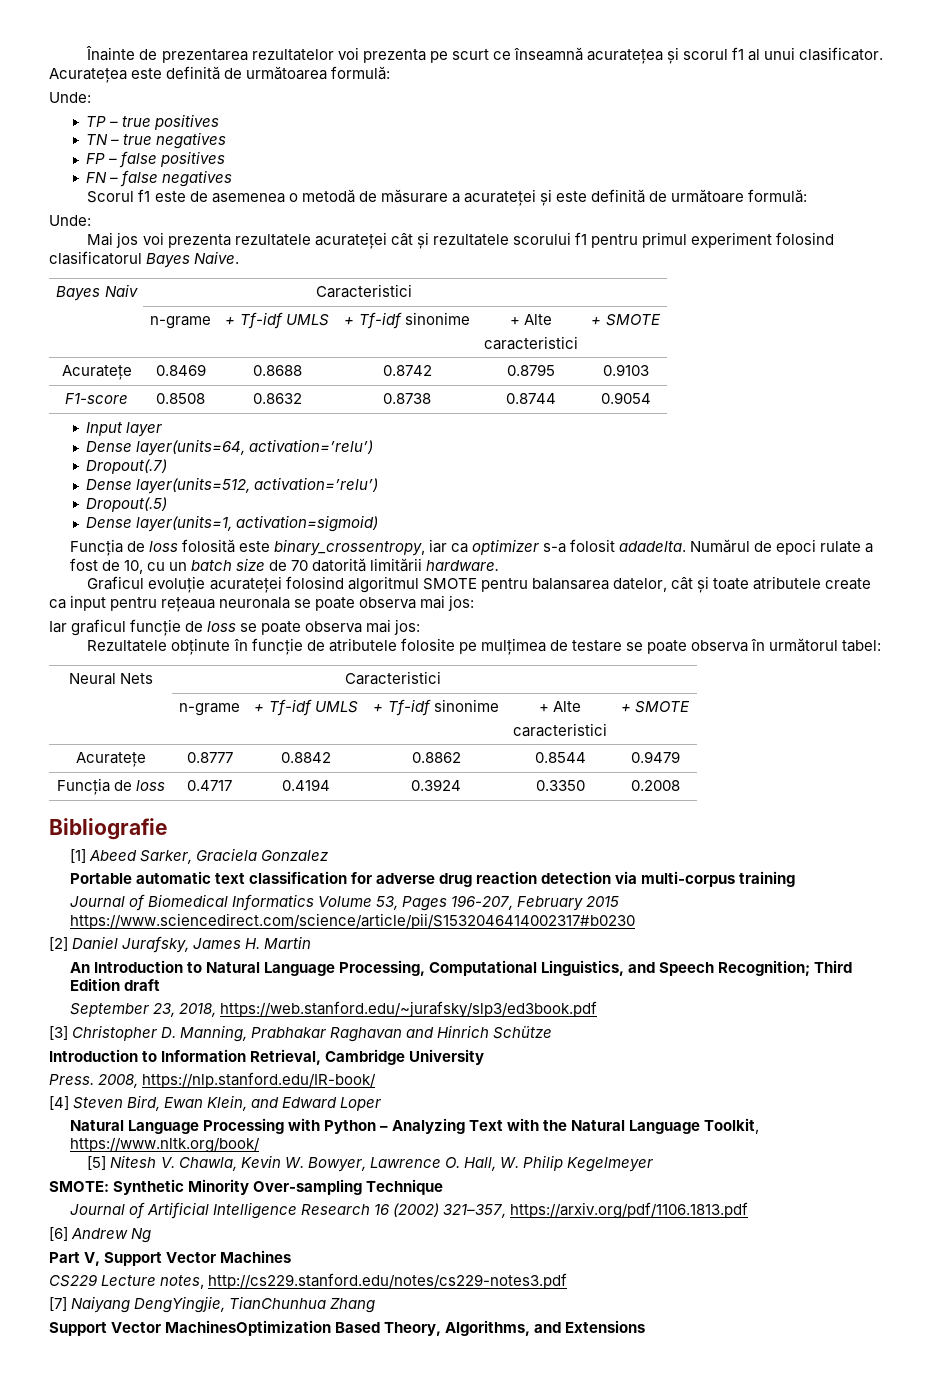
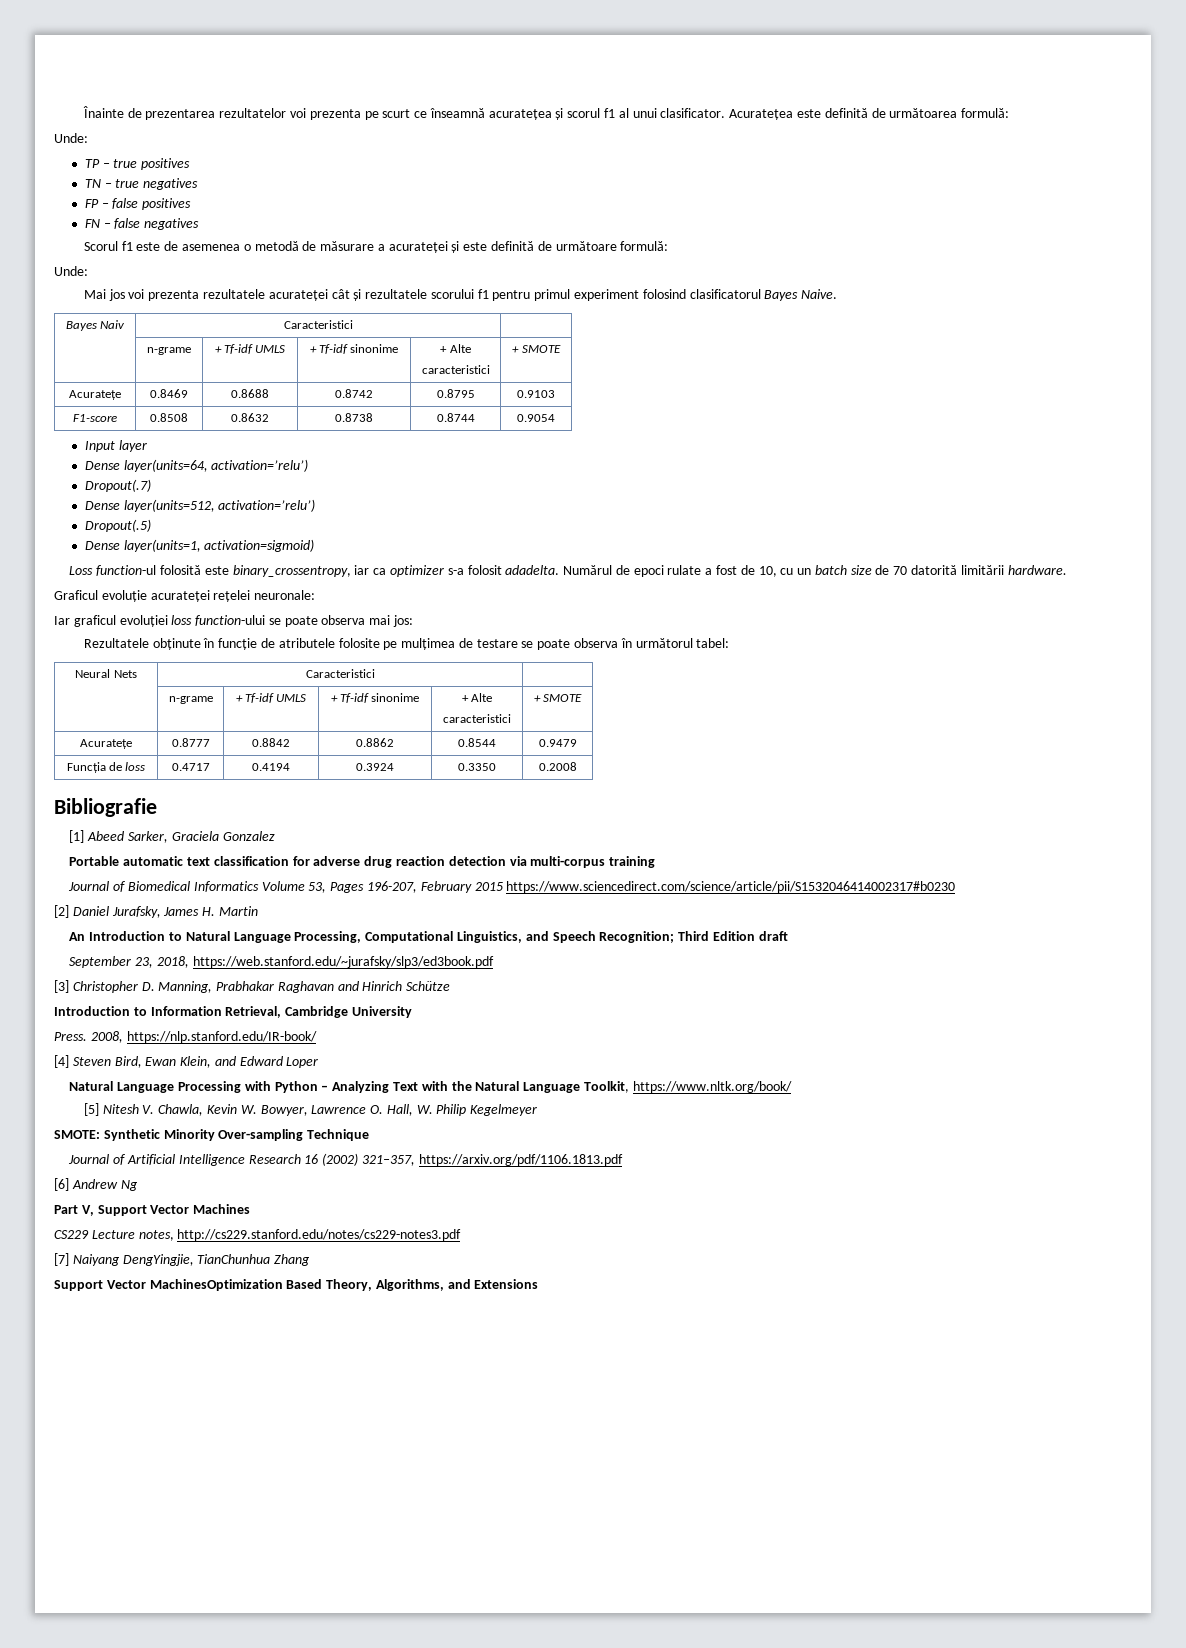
[69,539,178,556] Funcția de loss -> [69,565,157,576] Loss function-ul
[285,576,872,593] [49,595,475,612] folosind algoritmul SMOTE pentru balansarea datelor, cât și toate atributele create ca input pentru rețeaua neuronala se poate observa mai jos: -> [213,590,316,602] rețelei neuronale:
[130,619,237,636] funcție de loss -> [119,615,266,627] evoluției loss function-ului

